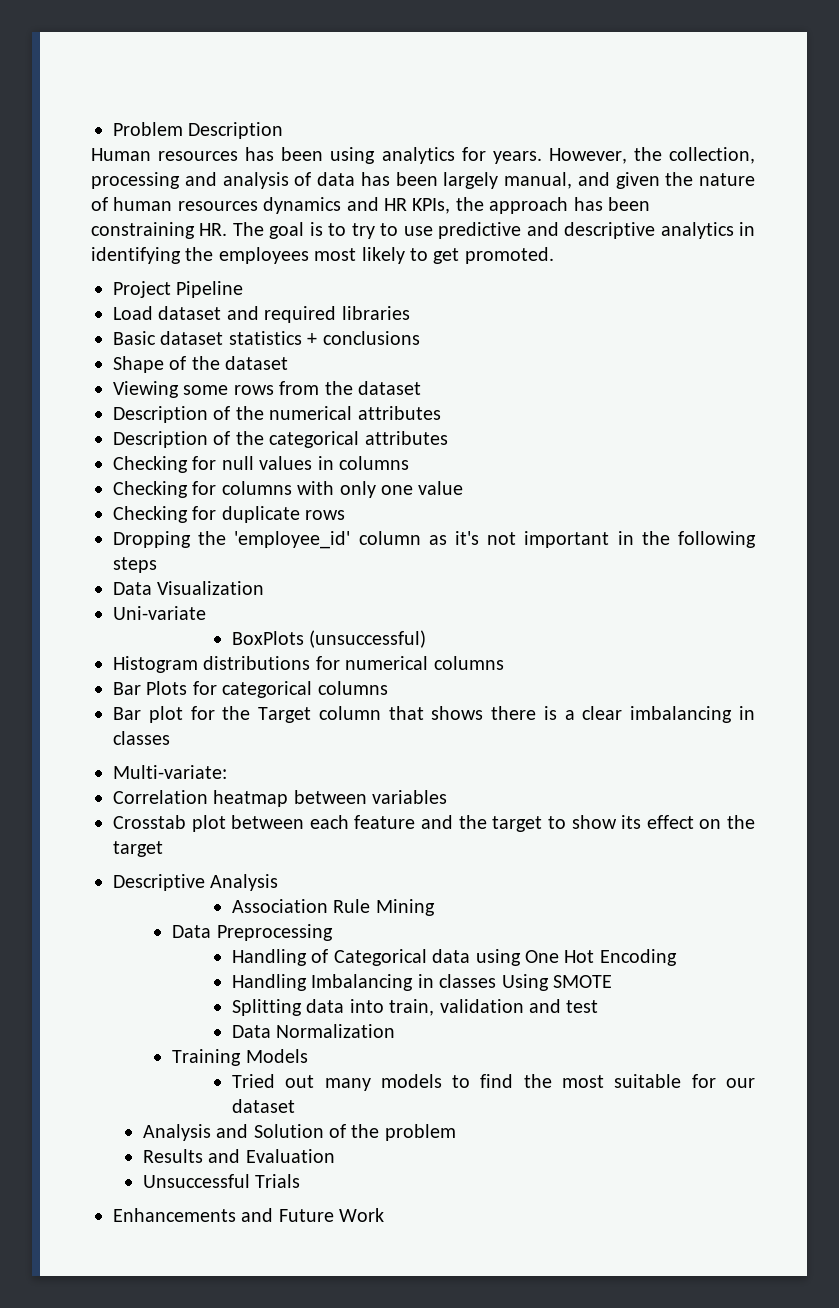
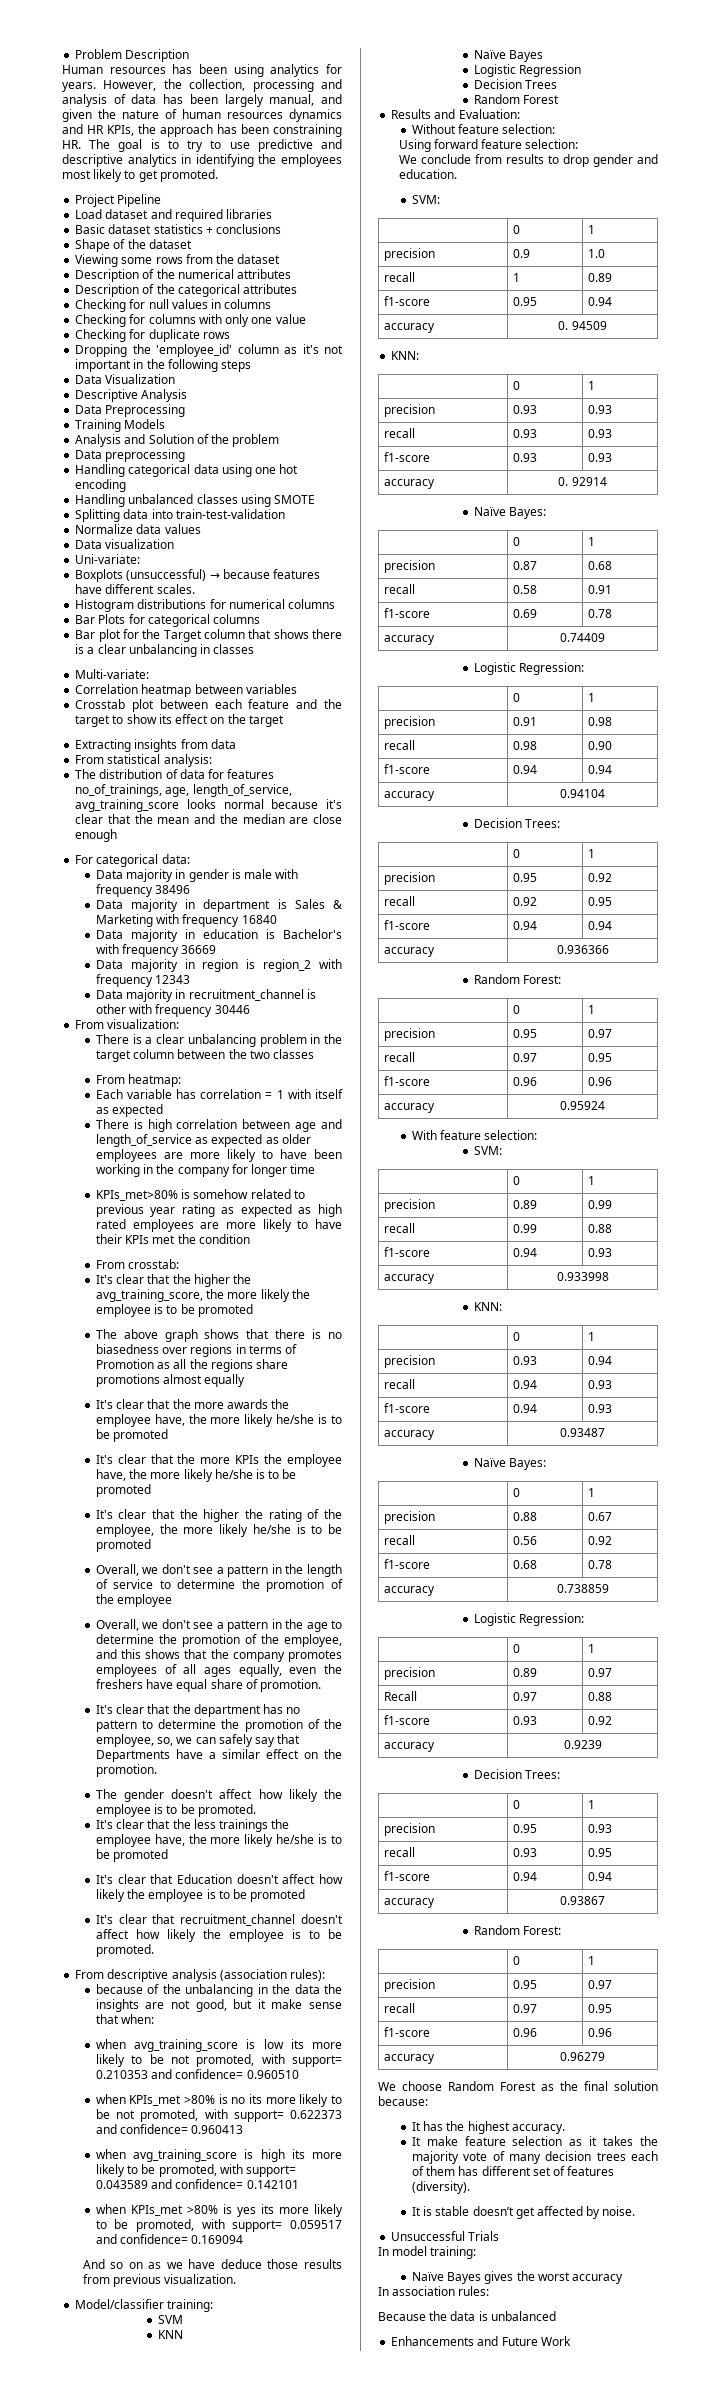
[113,606,206,620] [231,630,427,648] Uni-variate // BoxPlots (unsuccessful) -> [75,389,188,402] [75,404,186,417] [75,419,166,432] [75,434,280,447] [75,449,186,462] [75,464,299,477] [75,479,127,492] [75,494,316,507] [75,509,285,522] [75,524,201,534] [75,539,175,549] [75,554,141,564] [75,569,321,582] [75,584,195,594] Descriptive Analysis // Data Preprocessing // Training Models // Analysis and Solution of the problem // Data preprocessing // Handling categorical data using one hot encoding // Handling unbalanced classes using SMOTE // Splitting data into train-test-validation // Normalize data values // Data visualization // Uni-variate: // Boxplots (unsuccessful) → because features have different scales.
[630,706,733,723] imbalancing -> [128,644,197,657] unbalancing
[113,874,279,891] [231,899,435,916] [172,924,333,941] [231,949,677,966] [231,974,612,991] [231,999,599,1016] [231,1024,396,1038] [172,1049,308,1066] [231,1074,755,1091] [231,1099,295,1113] [142,1124,456,1141] [142,1149,335,1163] [142,1174,301,1188] Descriptive Analysis // Association Rule Mining // Data Preprocessing // Handling of Categorical data using One Hot Encoding // Handling Imbalancing in classes Using SMOTE // Splitting data into train, validation and test // Data Normalization // Training Models // Tried out many models to find the most suitable for our dataset // Analysis and Solution of the problem // Results and Evaluation // Unsuccessful Trials -> [75,739,236,752] [75,754,212,767] [75,769,275,779] [75,784,292,797] [75,799,342,812] [75,814,342,824] [75,829,118,842] [75,854,190,867] [95,869,299,882] [95,884,191,897] [95,899,342,912] [95,914,277,927] [95,929,342,942] [95,944,217,957] [95,959,342,972] [95,974,191,987] [95,989,316,1002] [95,1004,250,1017] [75,1019,180,1029] [95,1034,342,1047] [95,1049,315,1062] [95,1074,182,1087] [95,1089,343,1099] [95,1104,164,1117] [95,1119,342,1132] [95,1134,311,1147] [95,1149,342,1162] [95,1164,316,1177] [95,1189,305,1201] [95,1204,342,1217] [95,1219,342,1232] [95,1234,250,1244] [95,1259,180,1269] [95,1274,252,1287] [95,1289,310,1302] [95,1304,253,1317] [95,1329,342,1342] [95,1344,298,1357] [95,1359,289,1372] [95,1374,246,1387] [95,1399,290,1409] [95,1414,342,1427] [95,1429,169,1442] [95,1454,342,1467] [95,1469,297,1482] [95,1484,151,1497] [95,1509,342,1522] [95,1524,342,1537] [95,1539,151,1552] [95,1564,342,1577] [95,1579,343,1592] [95,1594,173,1607] [95,1619,342,1632] [95,1634,342,1647] [95,1649,342,1662] [95,1664,342,1677] [95,1679,322,1692] [95,1704,301,1717] [95,1719,342,1732] [95,1734,301,1747] [95,1749,342,1762] [95,1764,157,1777] [95,1789,342,1802] [95,1804,256,1817] [95,1819,290,1832] [95,1834,342,1847] [95,1849,169,1862] [95,1874,343,1884] [95,1889,306,1902] [95,1914,343,1926] [95,1929,342,1942] [95,1944,154,1957] [75,1969,326,1982] [95,1984,342,1997] [95,1999,342,2012] [95,2014,155,2024] [95,2039,342,2052] [95,2054,342,2067] [95,2069,299,2079] [95,2094,342,2107] [95,2109,342,2122] [95,2124,244,2134] [95,2149,342,2162] [95,2164,297,2177] [95,2179,299,2189] [95,2204,343,2217] [95,2219,342,2232] [95,2234,244,2244] [82,2259,342,2269] [82,2274,237,2287] [75,2299,214,2312] [157,2315,183,2324] [157,2330,183,2339] [473,50,543,62] [473,64,581,77] [473,79,557,89] [473,94,559,104] [391,109,520,119] [411,124,556,134] [398,139,579,152] [398,154,658,167] [398,169,457,179] [411,195,440,204] [512,225,520,234] [587,225,595,234] [383,248,435,261] [512,249,530,258] [587,249,605,258] [383,272,415,282] [512,273,520,282] [587,273,612,282] [383,296,430,306] [512,297,537,306] [587,297,612,306] [383,323,435,333] [558,321,607,330] [391,351,420,360] [512,381,520,390] [587,381,595,390] [383,404,435,417] [512,405,537,414] [587,405,612,414] [383,428,415,438] [512,429,537,438] [587,429,612,438] [383,452,430,462] [512,453,537,462] [587,453,612,462] [383,479,435,489] [558,477,607,486] [473,507,546,519] [512,537,520,546] [587,537,595,546] [383,560,435,573] [512,561,537,570] [587,561,612,570] [383,584,415,594] [512,585,537,594] [587,585,612,594] [383,608,430,618] [512,609,537,618] [587,609,612,618] [383,635,435,645] [560,633,605,642] [473,662,584,675] [512,693,520,702] [587,693,595,702] [383,716,435,729] [512,717,537,726] [587,717,612,726] [383,740,415,750] [512,741,537,750] [587,741,612,750] [383,764,430,774] [512,765,537,774] [587,765,612,774] [383,791,435,801] [560,789,605,798] [473,818,560,828] [512,849,520,858] [587,849,595,858] [383,872,435,885] [512,873,537,882] [587,873,612,882] [383,896,415,906] [512,897,537,906] [587,897,612,906] [383,920,430,930] [512,921,537,930] [587,921,612,930] [383,947,435,957] [556,945,609,954] [473,974,561,984] [512,1005,520,1014] [587,1005,595,1014] [383,1028,435,1041] [512,1029,537,1038] [587,1029,612,1038] [383,1052,415,1062] [512,1053,537,1062] [587,1053,612,1062] [383,1076,430,1086] [512,1077,537,1086] [587,1077,612,1086] [383,1103,435,1113] [560,1101,605,1110] [411,1130,538,1140] [473,1146,502,1155] [512,1176,520,1185] [587,1176,595,1185] [383,1199,435,1212] [512,1200,537,1209] [587,1200,612,1209] [383,1223,415,1233] [512,1224,537,1233] [587,1224,612,1233] [383,1247,430,1257] [512,1248,537,1257] [587,1248,612,1257] [383,1274,435,1284] [556,1272,609,1281] [473,1302,502,1311] [512,1332,520,1341] [587,1332,595,1341] [383,1355,435,1368] [512,1356,537,1365] [587,1356,612,1365] [383,1379,415,1389] [512,1380,537,1389] [587,1380,612,1389] [383,1403,430,1413] [512,1404,537,1413] [587,1404,612,1413] [383,1430,435,1440] [560,1428,605,1437] [473,1458,546,1470] [512,1488,520,1497] [587,1488,595,1497] [383,1511,435,1524] [512,1512,537,1521] [587,1512,612,1521] [383,1535,415,1545] [512,1536,537,1545] [587,1536,612,1545] [383,1559,430,1569] [512,1560,537,1569] [587,1560,612,1569] [383,1586,435,1596] [556,1584,609,1593] [473,1613,584,1626] [512,1644,520,1653] [587,1644,595,1653] [383,1667,435,1680] [512,1668,537,1677] [587,1668,612,1677] [383,1691,417,1701] [512,1692,537,1701] [587,1692,612,1701] [383,1715,430,1725] [512,1716,537,1725] [587,1716,612,1725] [383,1742,435,1752] [563,1740,602,1749] [473,1769,560,1779] [512,1800,520,1809] [587,1800,595,1809] [383,1823,435,1836] [512,1824,537,1833] [587,1824,612,1833] [383,1847,415,1857] [512,1848,537,1857] [587,1848,612,1857] [383,1871,430,1881] [512,1872,537,1881] [587,1872,612,1881] [383,1898,435,1908] [560,1896,605,1905] [473,1925,561,1935] [512,1956,520,1965] [587,1956,595,1965] [383,1979,435,1992] [512,1980,537,1989] [587,1980,612,1989] [383,2003,415,2013] [512,2004,537,2013] [587,2004,612,2013] [383,2027,430,2037] [512,2028,537,2037] [587,2028,612,2037] [383,2054,435,2064] [560,2052,605,2061] [378,2081,658,2091] [378,2096,428,2106] [411,2121,565,2134] [411,2136,658,2146] [411,2151,658,2164] [411,2166,615,2176] [411,2181,470,2194] [411,2206,636,2219] [391,2231,500,2241] [378,2246,477,2259] [411,2271,624,2284] [378,2286,490,2296] [378,2311,556,2321] Extracting insights from data // From statistical analysis: // The distribution of data for features no_of_trainings, age, length_of_service, avg_training_score looks normal because it's clear that the mean and the median are close enough // For categorical data: // Data majority in gender is male with frequency 38496 // Data majority in department is Sales & Marketing with frequency 16840 // Data majority in education is Bachelor's with frequency 36669 // Data majority in region is region_2 with frequency 12343 // Data majority in recruitment_channel is other with frequency 30446 // From visualization: // There is a clear unbalancing problem in the target column between the two classes // From heatmap: // Each variable has correlation = 1 with itself as expected // There is high correlation between age and length_of_service as expected as older employees are more likely to have been working in the company for longer time // KPIs_met>80% is somehow related to previous year rating as expected as high rated employees are more likely to have their KPIs met the condition // From crosstab: // It's clear that the higher the avg_training_score, the more likely the employee is to be promoted // The above graph shows that there is no biasedness over regions in terms of Promotion as all the regions share promotions almost equally // It's clear that the more awards the employee have, the more likely he/she is to be promoted // It's clear that the more KPIs the employee have, the more likely he/she is to be promoted // It's clear that the higher the rating of the employee, the more likely he/she is to be promoted // Overall, we don't see a pattern in the length of service to determine the promotion of the employee // Overall, we don't see a pattern in the age to determine the promotion of the employee, and this shows that the company promotes employees of all ages equally, even the freshers have equal share of promotion. // It's clear that the department has no pattern to determine the promotion of the employee, so, we can safely say that Departments have a similar effect on the promotion. // The gender doesn't affect how likely the employee is to be promoted. // It's clear that the less trainings the employee have, the more likely he/she is to be promoted // It's clear that Education doesn't affect how likely the employee is to be promoted // It's clear that recruitment_channel doesn't affect how likely the employee is to be promoted. // From descriptive analysis (association rules): // because of the unbalancing in the data the insights are not good, but it make sense that when: // when avg_training_score is low its more likely to be not promoted, with support= 0.210353 and confidence= 0.960510 // when KPIs_met >80% is no its more likely to be not promoted, with support= 0.622373 and confidence= 0.960413 // when avg_training_score is high its more likely to be promoted, with support= 0.043589 and confidence= 0.142101 // when KPIs_met >80% is yes its more likely to be promoted, with support= 0.059517 and confidence= 0.169094 // And so on as we have deduce those results from previous visualization. // Model/classifier training: // SVM // KNN // Naïve Bayes // Logistic Regression // Decision Trees // Random Forest // Results and Evaluation: // Without feature selection: // Using forward feature selection: // We conclude from results to drop gender and education. // SVM: // | 0 | 1 // precision | 0.9 | 1.0 // recall | 1 | 0.89 // f1-score | 0.95 | 0.94 // accuracy | 0. 94509 // KNN: // | 0 | 1 // precision | 0.93 | 0.93 // recall | 0.93 | 0.93 // f1-score | 0.93 | 0.93 // accuracy | 0. 92914 // Naïve Bayes: // | 0 | 1 // precision | 0.87 | 0.68 // recall | 0.58 | 0.91 // f1-score | 0.69 | 0.78 // accuracy | 0.74409 // Logistic Regression: // | 0 | 1 // precision | 0.91 | 0.98 // recall | 0.98 | 0.90 // f1-score | 0.94 | 0.94 // accuracy | 0.94104 // Decision Trees: // | 0 | 1 // precision | 0.95 | 0.92 // recall | 0.92 | 0.95 // f1-score | 0.94 | 0.94 // accuracy | 0.936366 // Random Forest: // | 0 | 1 // precision | 0.95 | 0.97 // recall | 0.97 | 0.95 // f1-score | 0.96 | 0.96 // accuracy | 0.95924 // With feature selection: // SVM: // | 0 | 1 // precision | 0.89 | 0.99 // recall | 0.99 | 0.88 // f1-score | 0.94 | 0.93 // accuracy | 0.933998 // KNN: // | 0 | 1 // precision | 0.93 | 0.94 // recall | 0.94 | 0.93 // f1-score | 0.94 | 0.93 // accuracy | 0.93487 // Naïve Bayes: // | 0 | 1 // precision | 0.88 | 0.67 // recall | 0.56 | 0.92 // f1-score | 0.68 | 0.78 // accuracy | 0.738859 // Logistic Regression: // | 0 | 1 // precision | 0.89 | 0.97 // Recall | 0.97 | 0.88 // f1-score | 0.93 | 0.92 // accuracy | 0.9239 // Decision Trees: // | 0 | 1 // precision | 0.95 | 0.93 // recall | 0.93 | 0.95 // f1-score | 0.94 | 0.94 // accuracy | 0.93867 // Random Forest: // | 0 | 1 // precision | 0.95 | 0.97 // recall | 0.97 | 0.95 // f1-score | 0.96 | 0.96 // accuracy | 0.96279 // We choose Random Forest as the final solution because: // It has the highest accuracy. // It make feature selection as it takes the majority vote of many decision trees each of them has different set of features (diversity). // It is stable doesn’t get affected by noise. // Unsuccessful Trials // In model training: // Naïve Bayes gives the worst accuracy // In association rules: // Because the data is unbalanced

